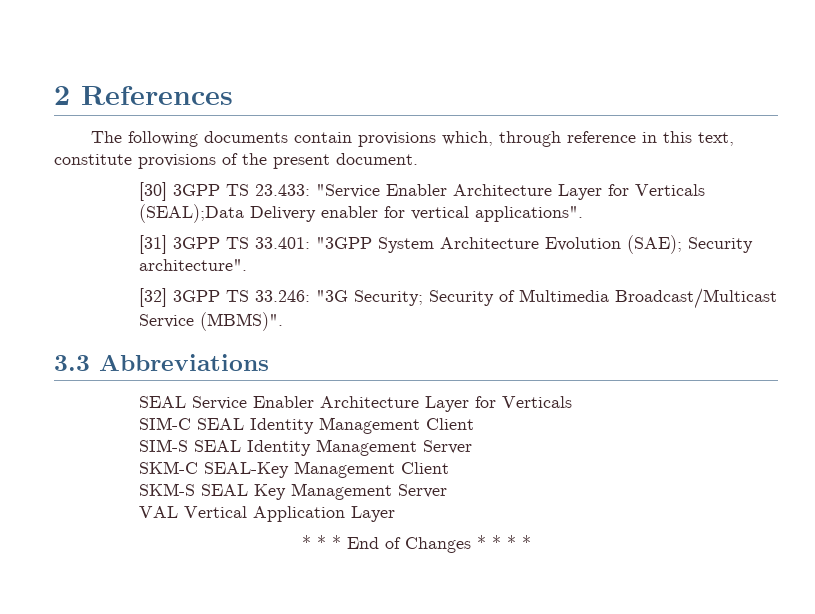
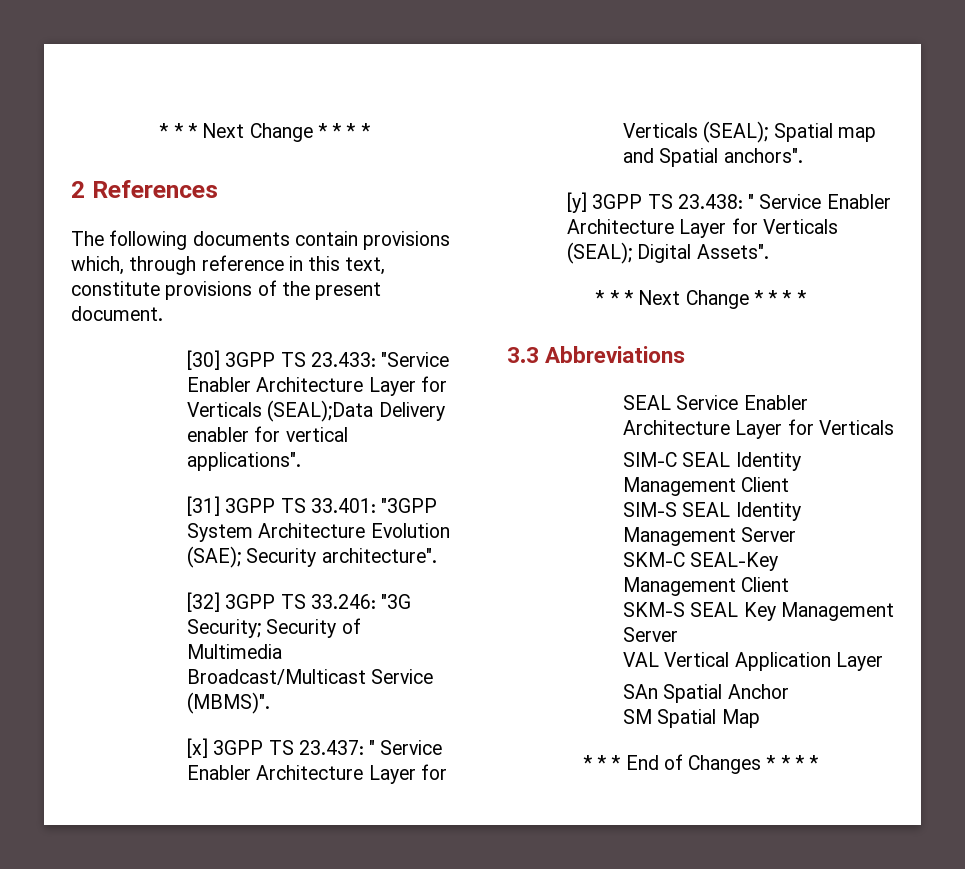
(54, 95) none -> [159,123,370,142] * * * Next Change * * * * //
(283, 321) none -> [187,738,443,758] [187,764,447,784] [623,121,876,143] [623,148,803,167] [567,192,891,213] [567,218,838,238] [567,242,769,264] [595,290,806,309] // [x] 3GPP TS 23.437: " Service Enabler Architecture Layer for Verticals (SEAL); Spatial map and Spatial anchors". // [y] 3GPP TS 23.438: " Service Enabler Architecture Layer for Verticals (SEAL); Digital Assets". // * * * Next Change * * * *
(395, 514) none -> [623,684,789,703] [623,709,760,728] // SAn Spatial Anchor // SM Spatial Map

